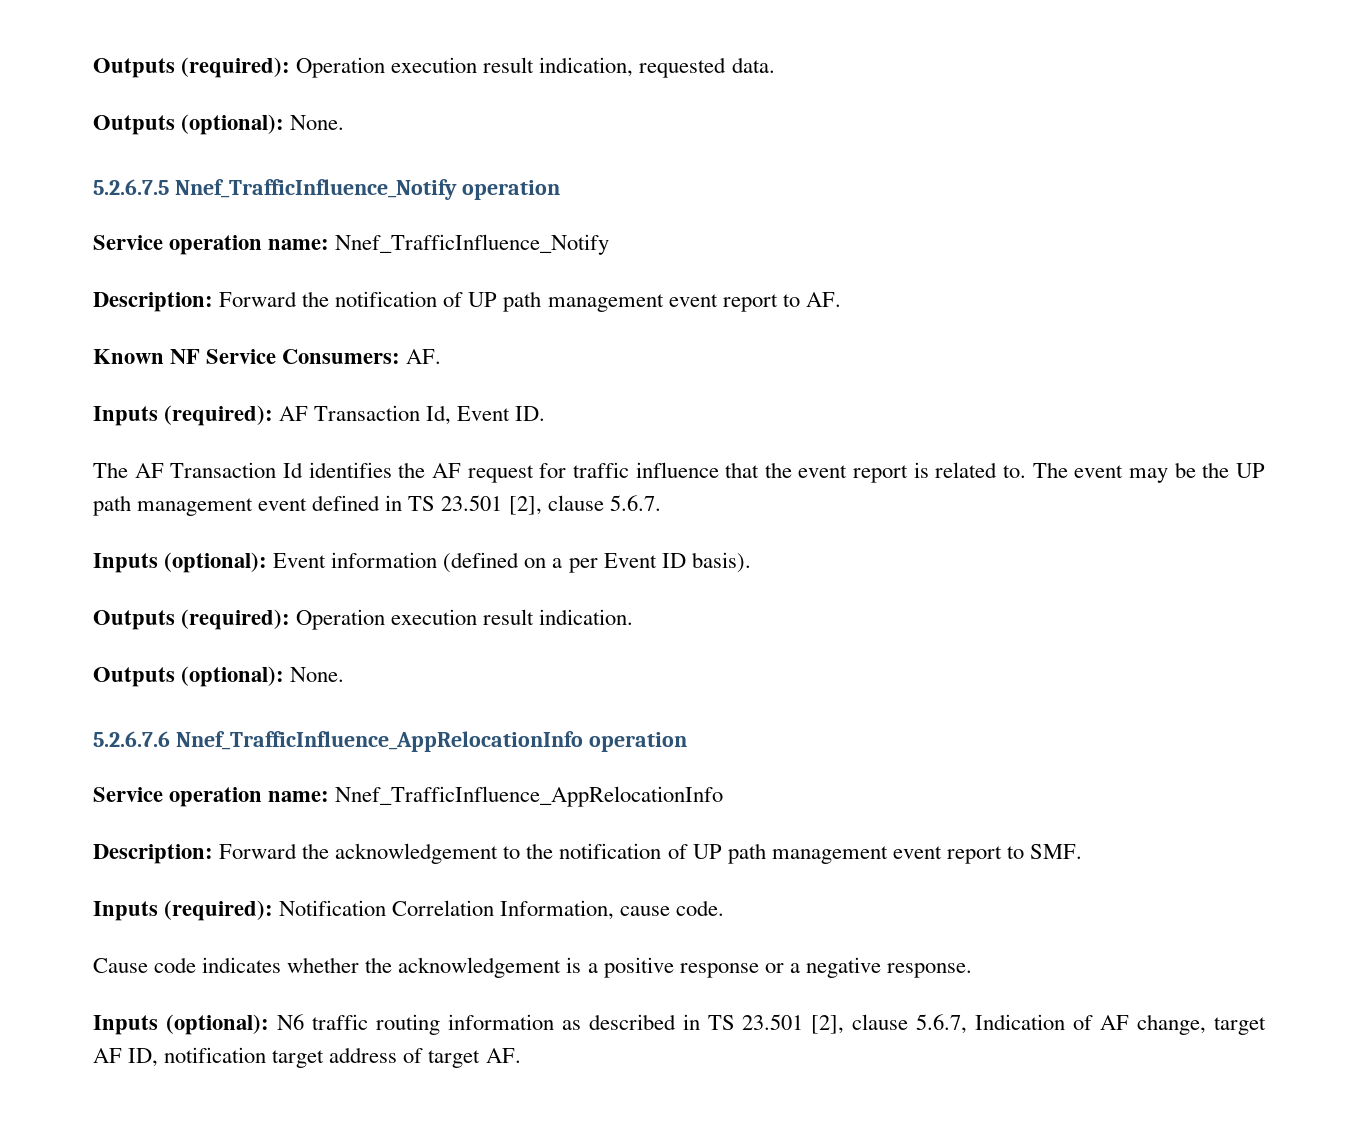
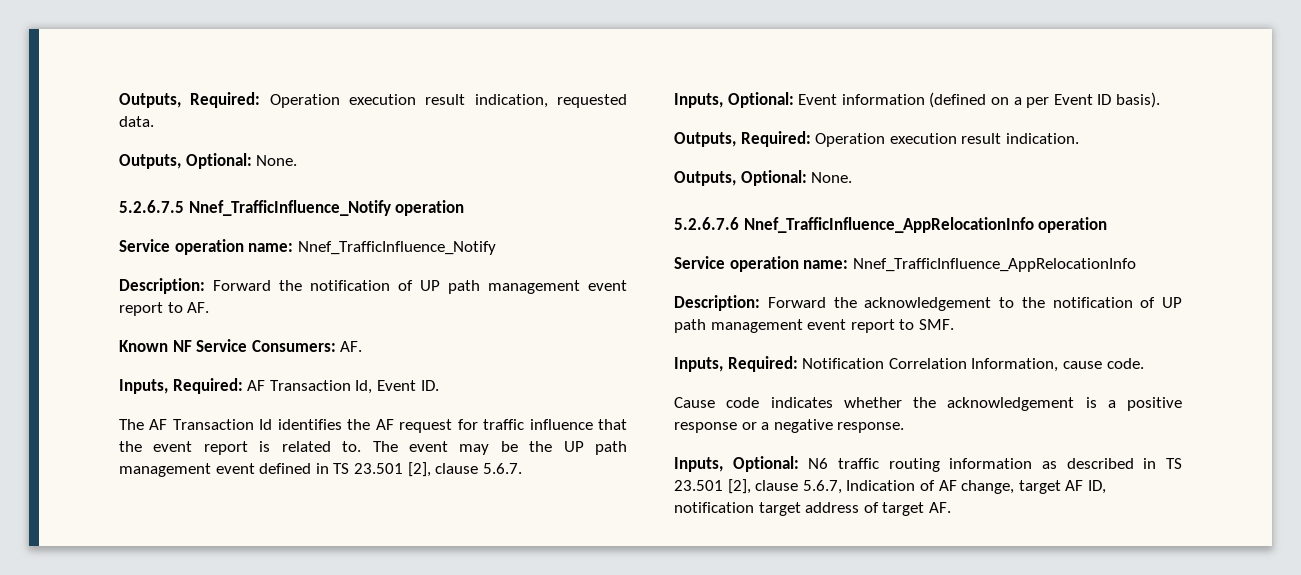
[93,57,291,78] Outputs (required): -> [119,92,261,108] Outputs, Required:
[93,114,285,135] Outputs (optional): -> [119,153,252,169] Outputs, Optional:
[93,405,274,426] Inputs (required): -> [119,378,243,394] Inputs, Required:
[93,552,268,573] Inputs (optional): -> [674,92,794,108] Inputs, Optional:
[93,609,291,630] Outputs (required): -> [674,131,811,147] Outputs, Required:
[93,666,285,687] Outputs (optional): -> [674,170,807,186] Outputs, Optional:
[93,900,274,921] Inputs (required): -> [674,356,798,372] Inputs, Required:
[93,1014,269,1035] Inputs (optional): -> [674,456,799,472] Inputs, Optional:

